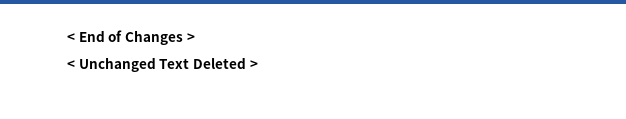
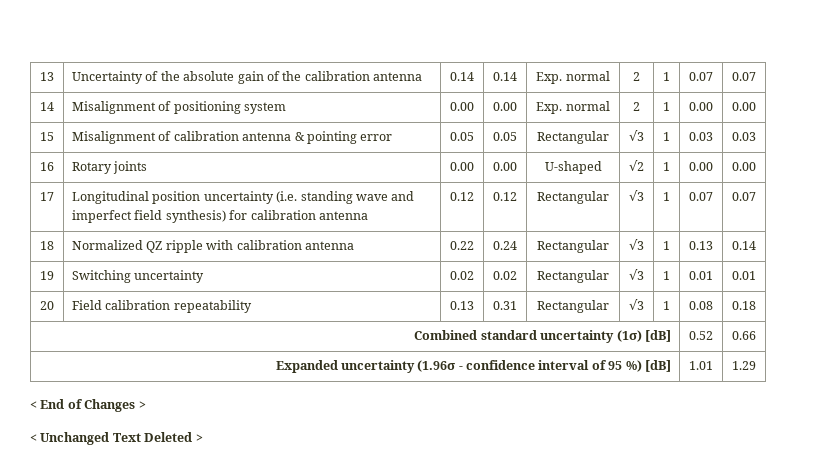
(67, 37) none -> [40,72,54,81] [72,71,423,84] [450,72,474,81] [493,72,517,81] [536,71,610,84] [633,72,640,81] [663,72,670,81] [689,72,713,81] [732,72,756,81] [40,102,54,111] [72,101,287,114] [450,102,474,111] [493,102,517,111] [536,101,610,114] [633,102,640,111] [663,102,670,111] [689,102,713,111] [732,102,756,111] [40,132,54,141] [72,131,393,144] [450,132,474,141] [493,132,517,141] [537,131,609,144] [629,130,644,141] [663,132,670,141] [689,132,713,141] [732,132,756,141] [40,162,54,171] [72,161,148,174] [450,162,474,171] [493,162,517,171] [544,161,602,174] [629,160,644,171] [663,162,670,171] [689,162,713,171] [732,162,756,171] [40,192,54,201] [72,191,415,204] [72,210,368,223] [450,192,474,201] [493,192,517,201] [537,191,609,204] [629,190,644,201] [663,192,670,201] [689,192,713,201] [732,192,756,201] [40,241,54,250] [72,240,354,253] [450,241,474,250] [493,241,517,250] [537,240,609,253] [629,239,644,250] [663,241,670,250] [689,241,713,250] [732,241,756,250] [40,271,54,280] [72,270,205,283] [450,271,474,280] [493,271,517,280] [537,270,609,283] [629,269,644,280] [663,271,670,280] [689,271,713,280] [732,271,756,280] [40,301,54,310] [72,300,252,313] [450,301,474,310] [493,301,517,310] [537,300,609,313] [629,299,644,310] [663,301,670,310] [689,301,713,310] [732,301,756,310] [414,330,671,343] [689,331,713,340] [732,331,756,340] [275,360,671,373] [689,361,713,370] [732,361,756,370] 13 | Uncertainty of the absolute gain of the calibration antenna | 0.14 | 0.14 | Exp. normal | 2 | 1 | 0.07 | 0.07 // 14 | Misalignment of positioning system | 0.00 | 0.00 | Exp. normal | 2 | 1 | 0.00 | 0.00 // 15 | Misalignment of calibration antenna & pointing error | 0.05 | 0.05 | Rectangular | √3 | 1 | 0.03 | 0.03 // 16 | Rotary joints | 0.00 | 0.00 | U-shaped | √2 | 1 | 0.00 | 0.00 // 17 | Longitudinal position uncertainty (i.e. standing wave and imperfect field synthesis) for calibration antenna | 0.12 | 0.12 | Rectangular | √3 | 1 | 0.07 | 0.07 // 18 | Normalized QZ ripple with calibration antenna | 0.22 | 0.24 | Rectangular | √3 | 1 | 0.13 | 0.14 // 19 | Switching uncertainty | 0.02 | 0.02 | Rectangular | √3 | 1 | 0.01 | 0.01 // 20 | Field calibration repeatability | 0.13 | 0.31 | Rectangular | √3 | 1 | 0.08 | 0.18 // Combined standard uncertainty (1σ) [dB] | 0.52 | 0.66 // Expanded uncertainty (1.96σ - confidence interval of 95 %) [dB] | 1.01 | 1.29 //

